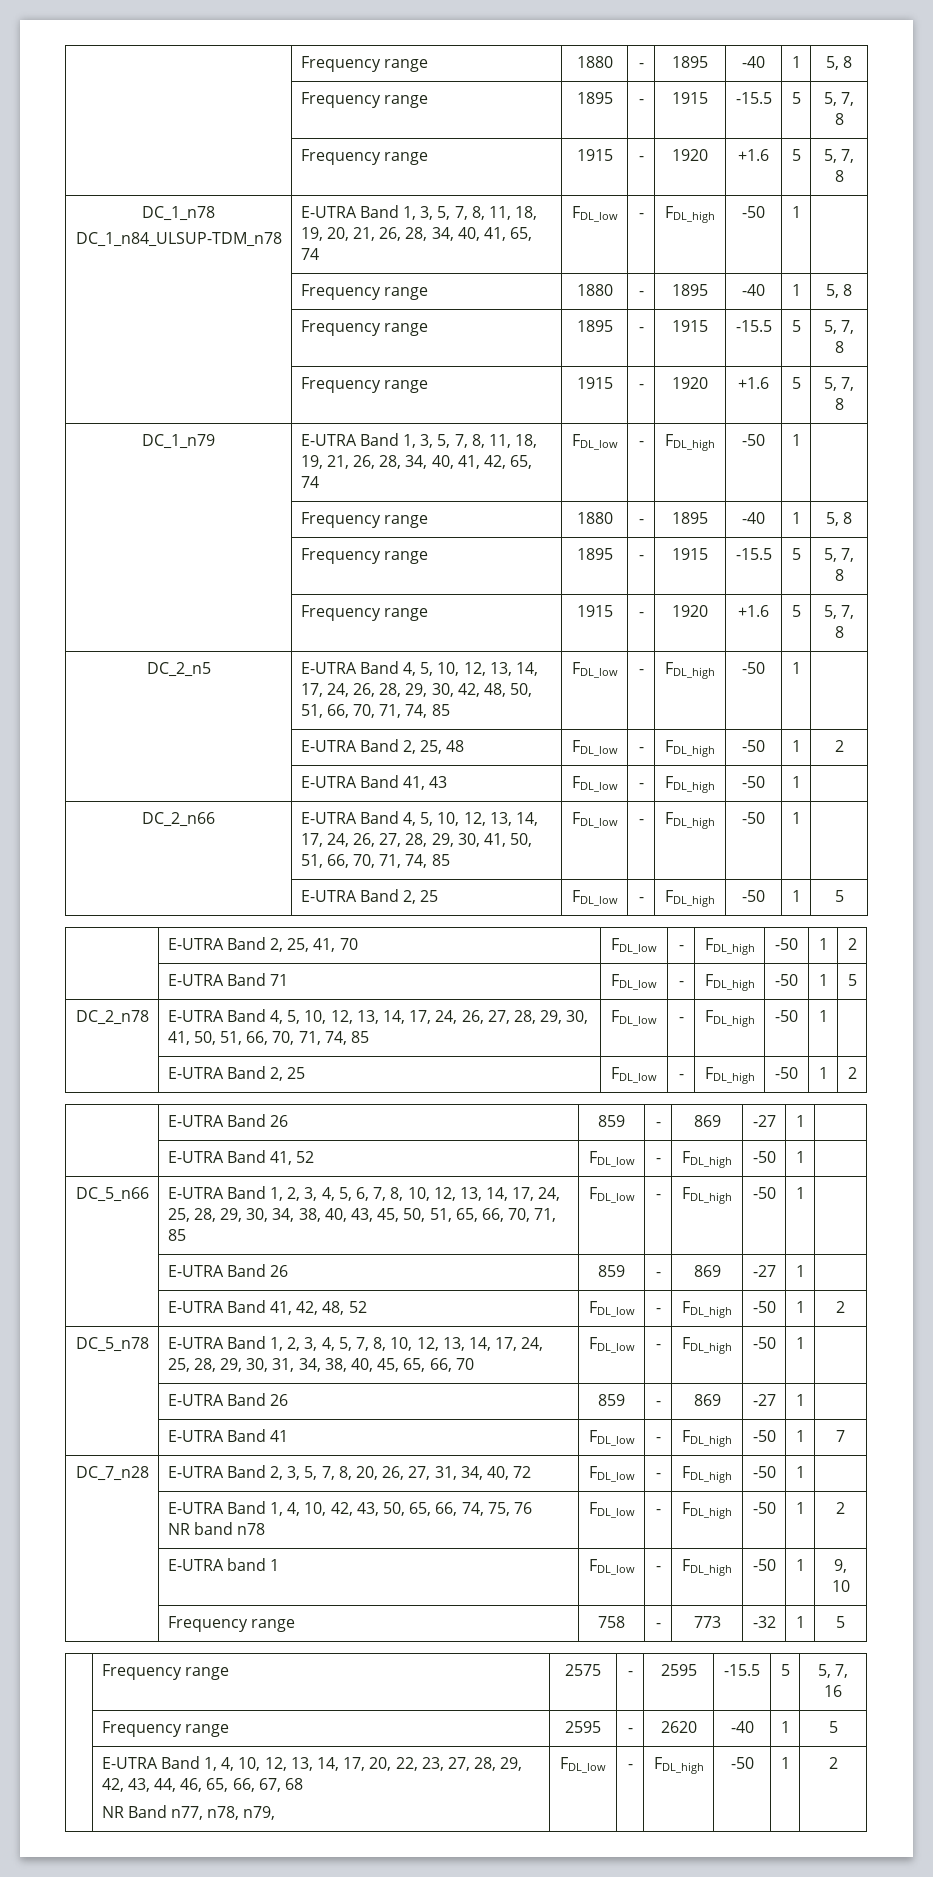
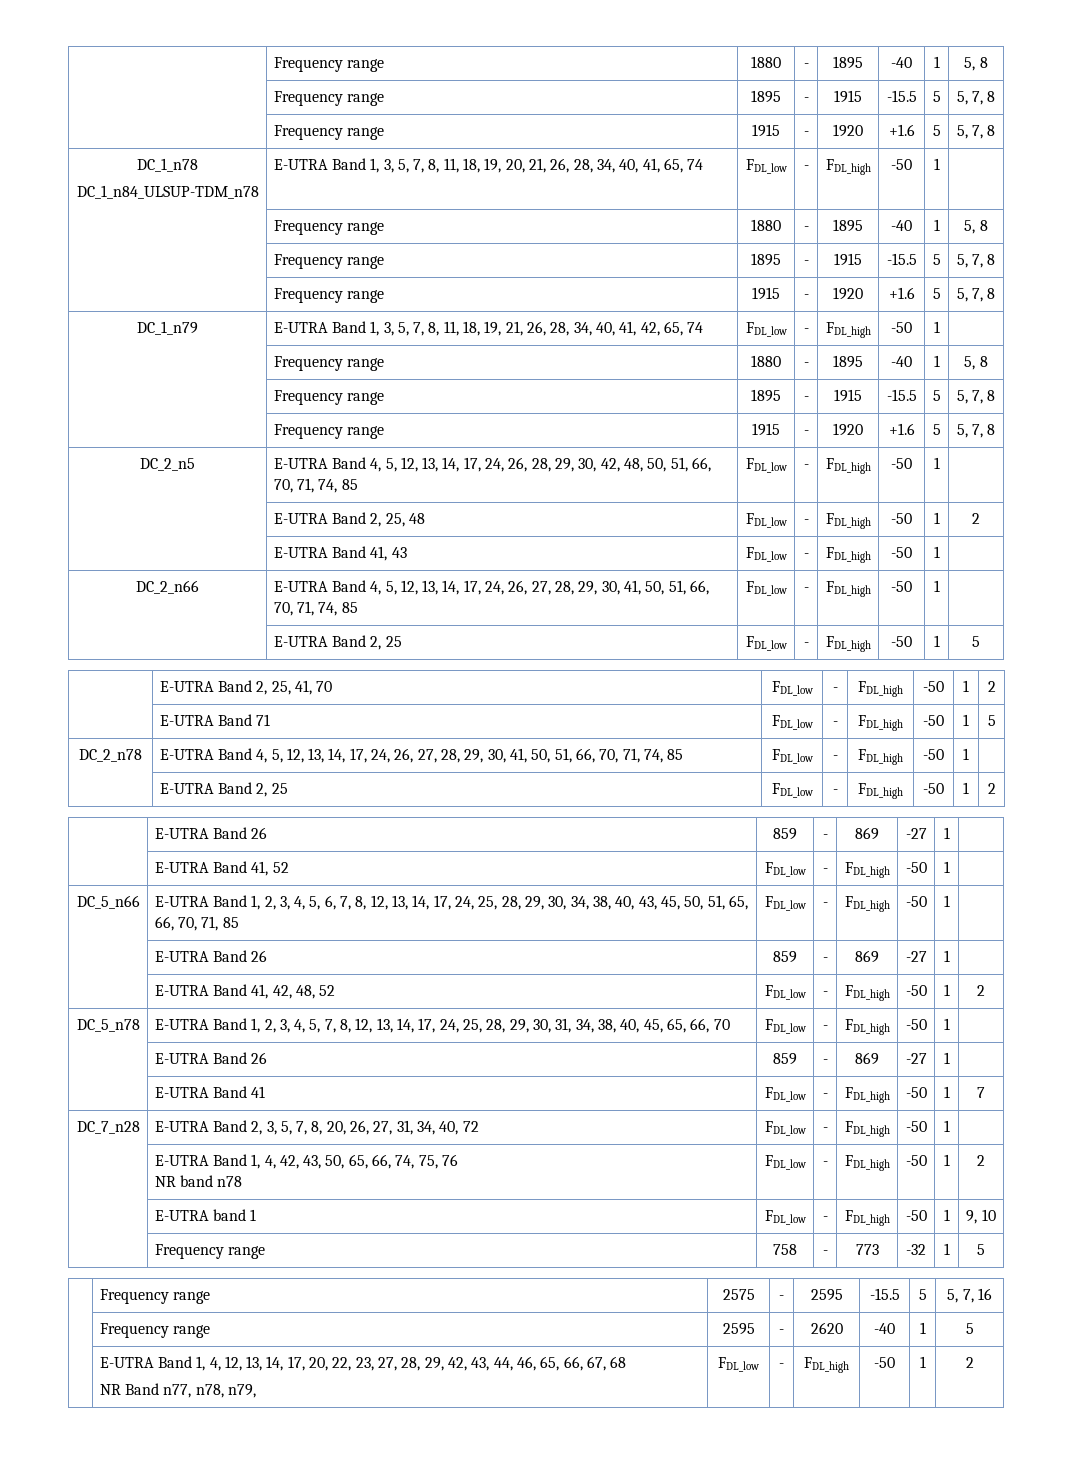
[437,662,460,676] 10, -> (397, 465) none
[437,812,460,826] 10, -> (397, 588) none
[304,1010,327,1024] 10, -> (283, 756) none
[407,1187,430,1201] 10, -> (367, 903) none
[390,1337,413,1351] 10, -> (352, 1026) none
[304,1502,327,1516] 10, -> (276, 1162) none
[238,1757,261,1771] 10, -> (221, 1364) none

